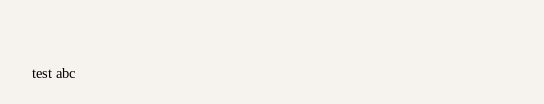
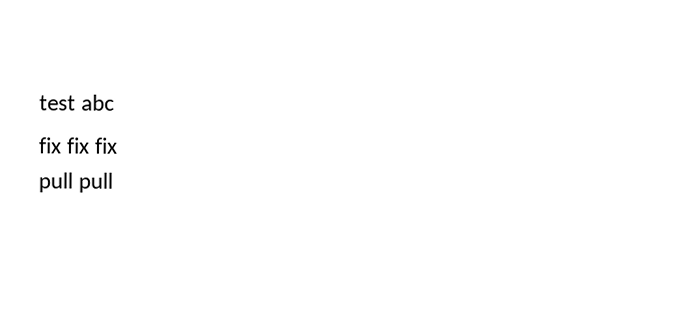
(75, 73) none -> [39,137,119,154] [38,172,114,193] // fix fix fix // pull pull

